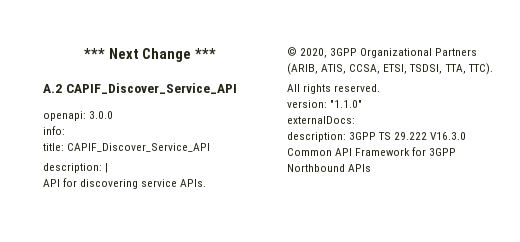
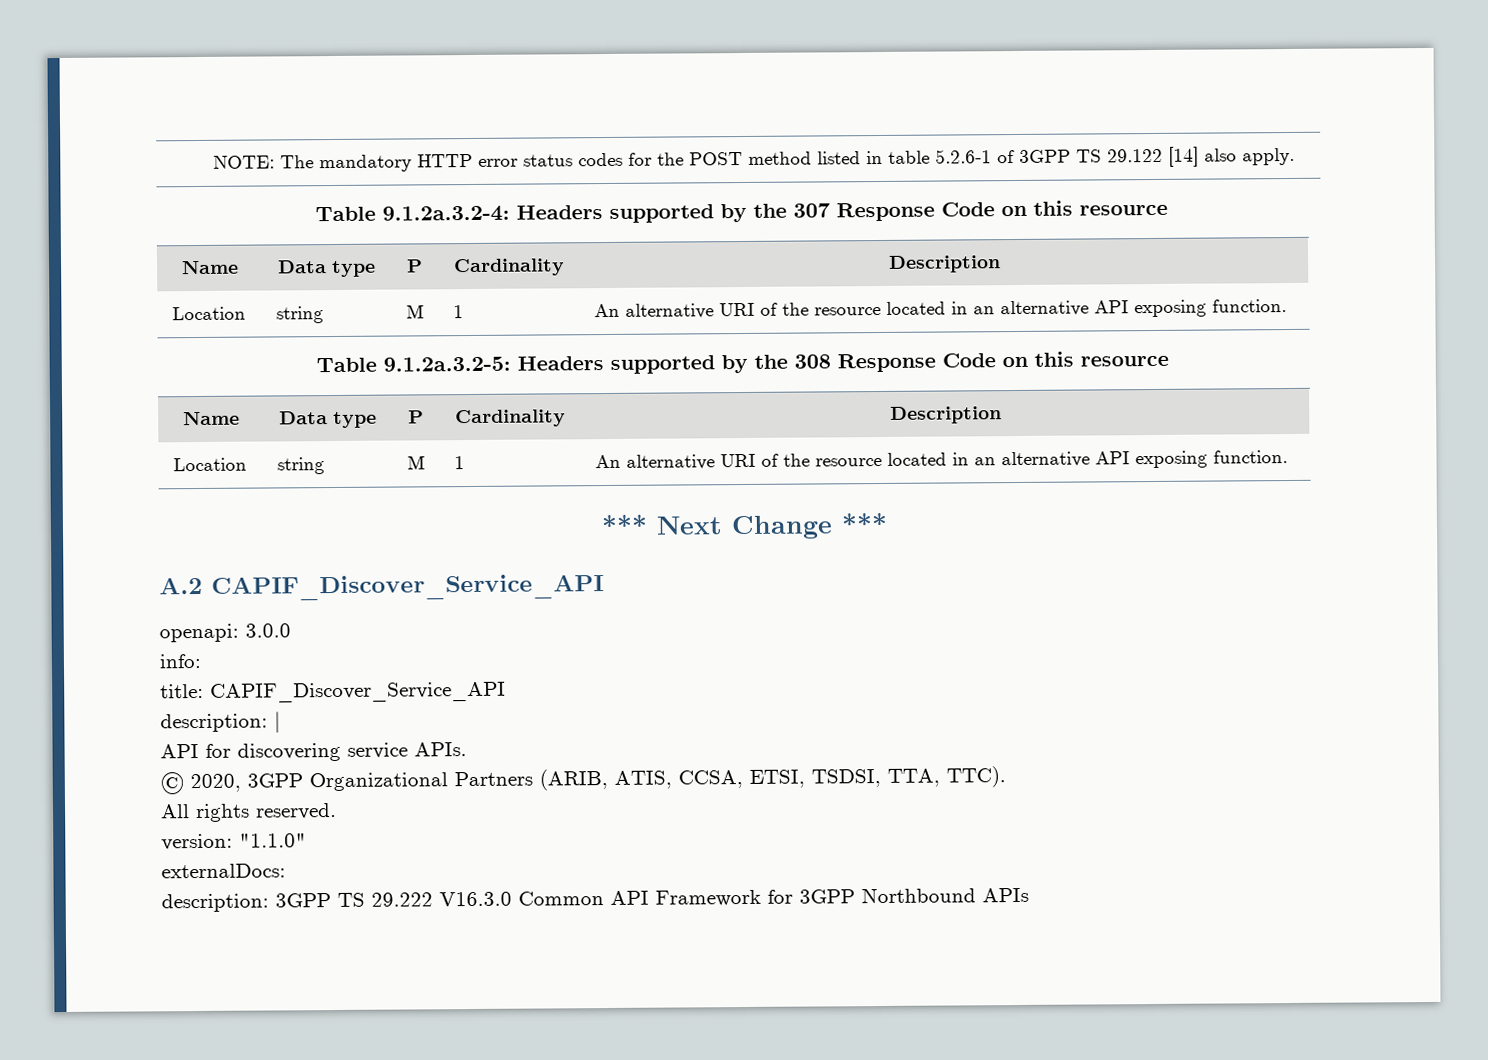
(83, 53) none -> [212,146,1295,173] [315,200,1168,223] [181,260,239,275] [277,260,376,278] [407,259,423,273] [454,258,565,277] [887,255,1001,273] [172,306,247,321] [276,306,325,324] [406,304,424,319] [453,305,465,319] [594,299,1288,319] [316,351,1169,374] [182,411,240,426] [278,411,377,429] [408,410,424,424] [455,409,566,428] [889,406,1002,424] [173,457,248,472] [277,457,326,475] [407,455,425,470] [454,456,466,470] [595,450,1289,470] NOTE: The mandatory HTTP error status codes for the POST method listed in table 5.2.6-1 of 3GPP TS 29.122 [14] also apply. // Table 9.1.2a.3.2-4: Headers supported by the 307 Response Code on this resource // Name | Data type | P | Cardinality | Description // Location | string | M | 1 | An alternative URI of the resource located in an alternative API exposing function. // Table 9.1.2a.3.2-5: Headers supported by the 308 Response Code on this resource // Name | Data type | P | Cardinality | Description // Location | string | M | 1 | An alternative URI of the resource located in an alternative API exposing function. //

